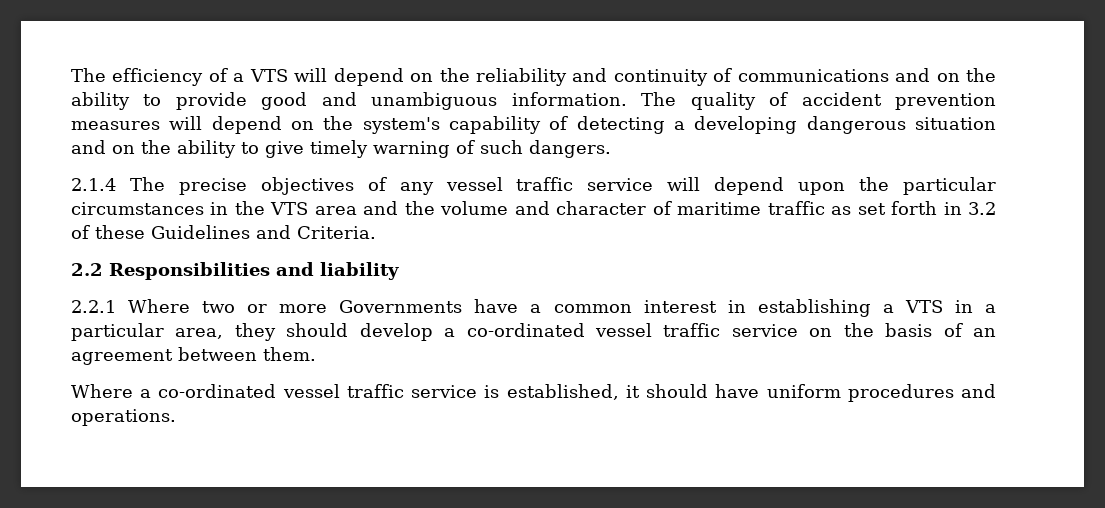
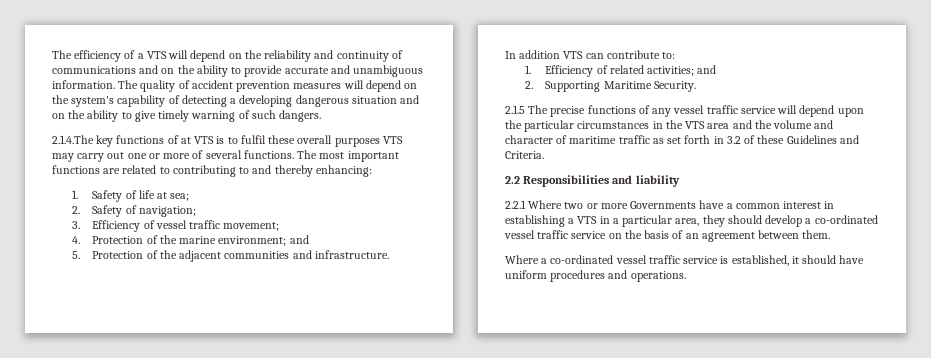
[261,92,308,110] good -> [284,67,329,74] accurate
[71,178,116,191] 2.1.4 -> [52,135,403,147] [52,150,399,162] [52,165,372,177] [72,190,190,202] [72,205,196,217] [72,220,280,232] [72,235,309,246] [72,250,389,262] [505,50,676,59] [525,65,717,77] [525,81,696,92] [505,105,525,114] 2.1.4.The key functions of at VTS is to fulfil these overall purposes VTS may carry out one or more of several functions. The most important functions are related to contributing to and thereby enhancing: // 1. Safety of life at sea; // 2. Safety of navigation; // 3. Efficiency of vessel traffic movement; // 4. Protection of the marine environment; and // 5. Protection of the adjacent communities and infrastructure. // In addition VTS can contribute to: // 1. Efficiency of related activities; and // 2. Supporting Maritime Security. // 2.1.5
[260,177,354,195] objectives -> [587,105,636,114] functions

